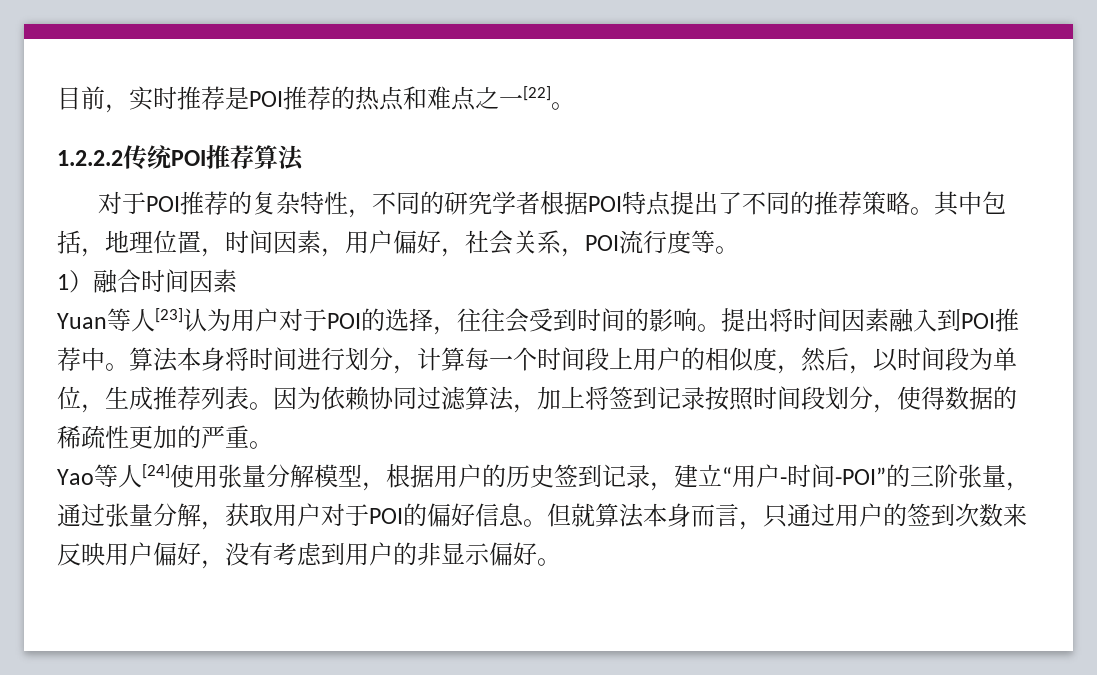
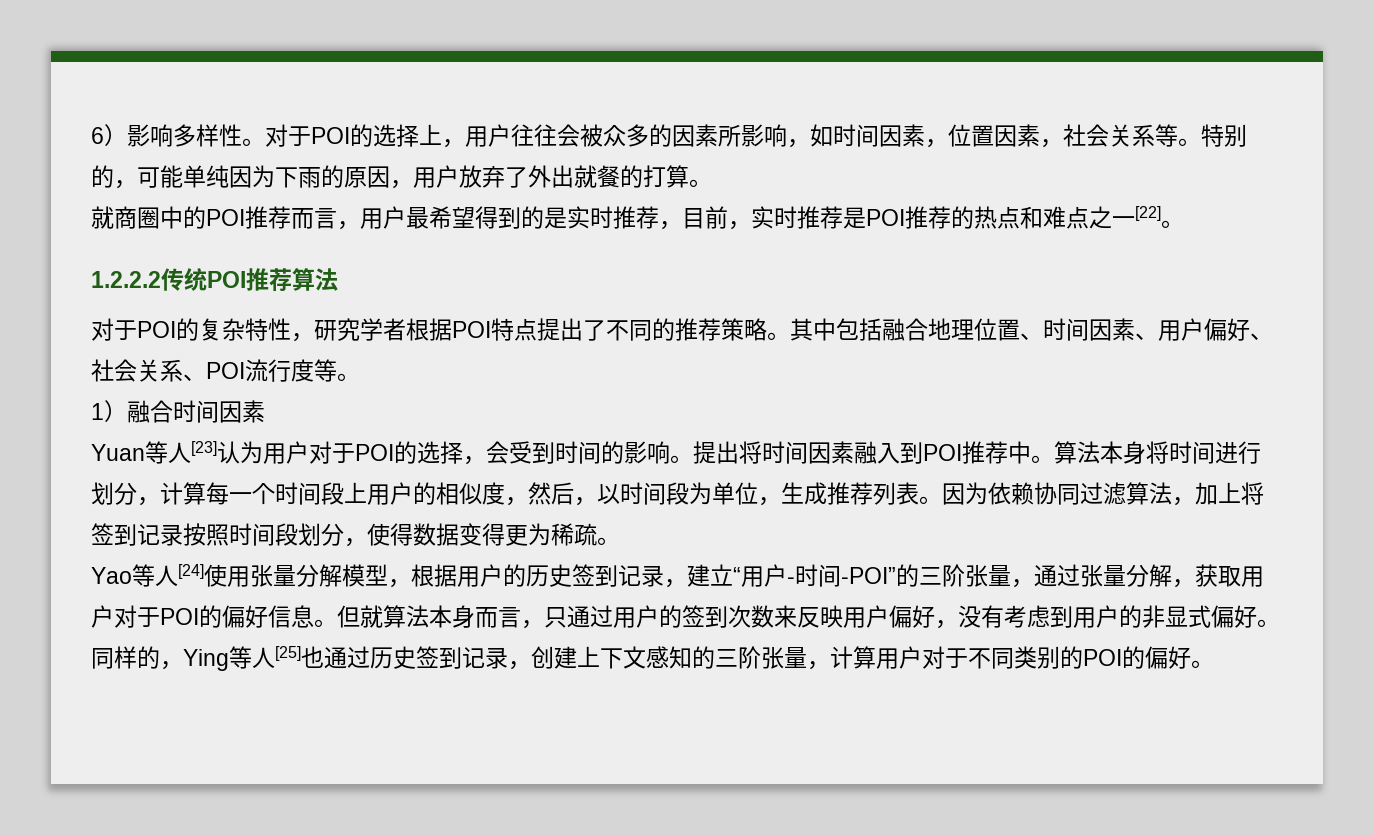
(57, 98) none -> [91,124,1247,148] [91,165,712,189] [91,206,682,230] 6）影响多样性。对于POI的选择上，用户往往会被众多的因素所影响，如时间因素，位置因素，社会关系等。特别的，可能单纯因为下雨的原因，用户放弃了外出就餐的打算。 // 就商圈中的POI推荐而言，用户最希望得到的是实时推荐，
[180,191,229,215] 推荐 -> (176, 329) none
[372,191,445,215] 不同的 -> (314, 337) none
[81,248,105,257] ， -> [882,318,928,341] 融合
[201,230,585,257] ，时间因素，用户偏好，社会关系， -> [1020,318,1273,341] [91,359,206,382] 、时间因素、用户偏好、社会关系、
[457,308,505,332] 往往 -> (486, 460) none
[993,386,1017,410] [57,425,249,449] 的稀疏性更加的严重 -> [459,523,597,546] 变得更为稀疏
[465,543,490,566] 示 -> [1188,605,1280,628] [91,646,1145,671] 式偏好。同样的，Ying等人[25]也通过历史签到记录，创建上下文感知的三阶张量，计算用户对于不同类别的POI的

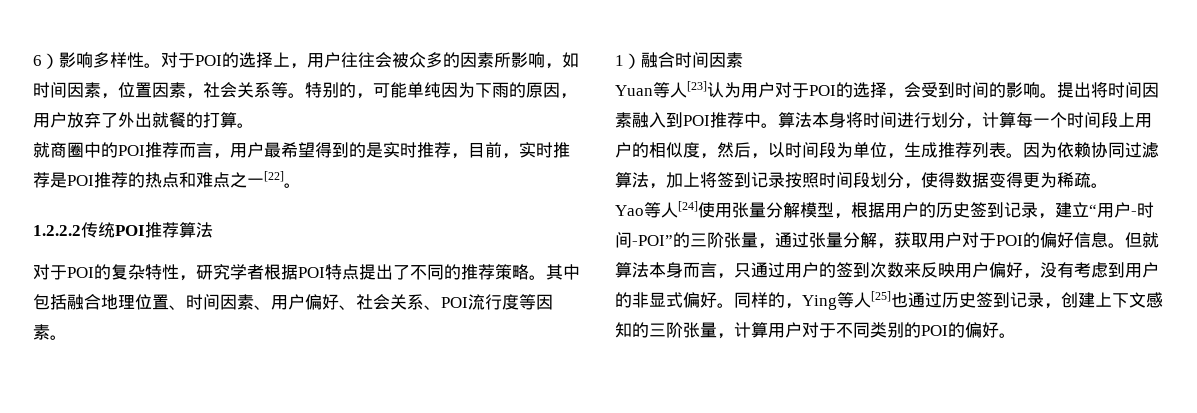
(337, 370) none -> [536,294,553,310] [33,324,50,340] 因素

